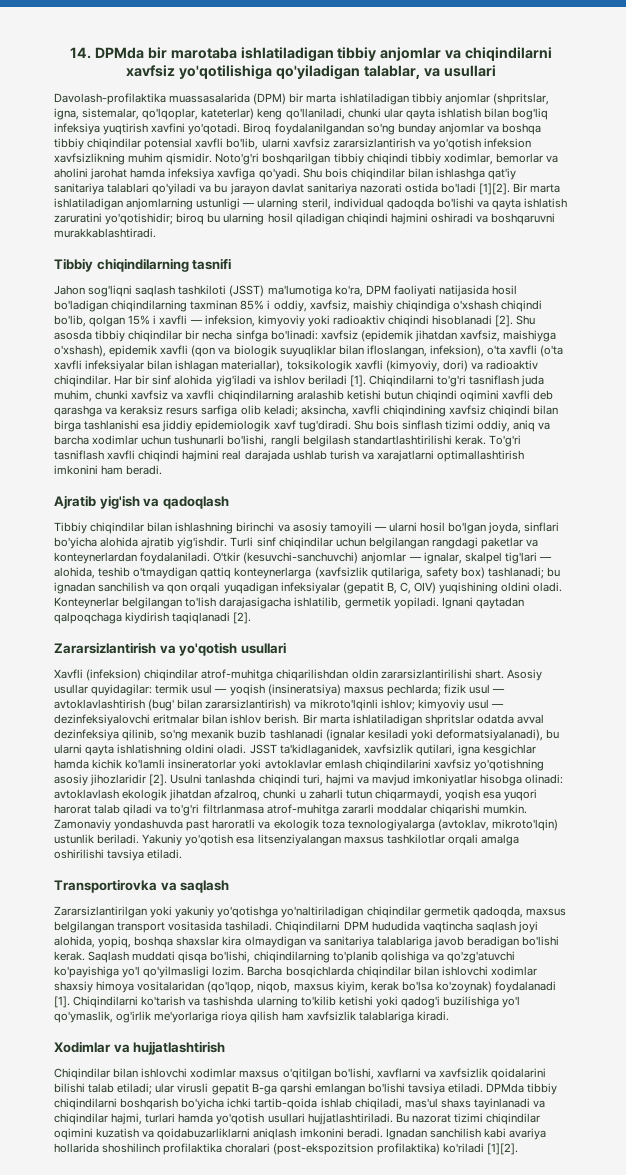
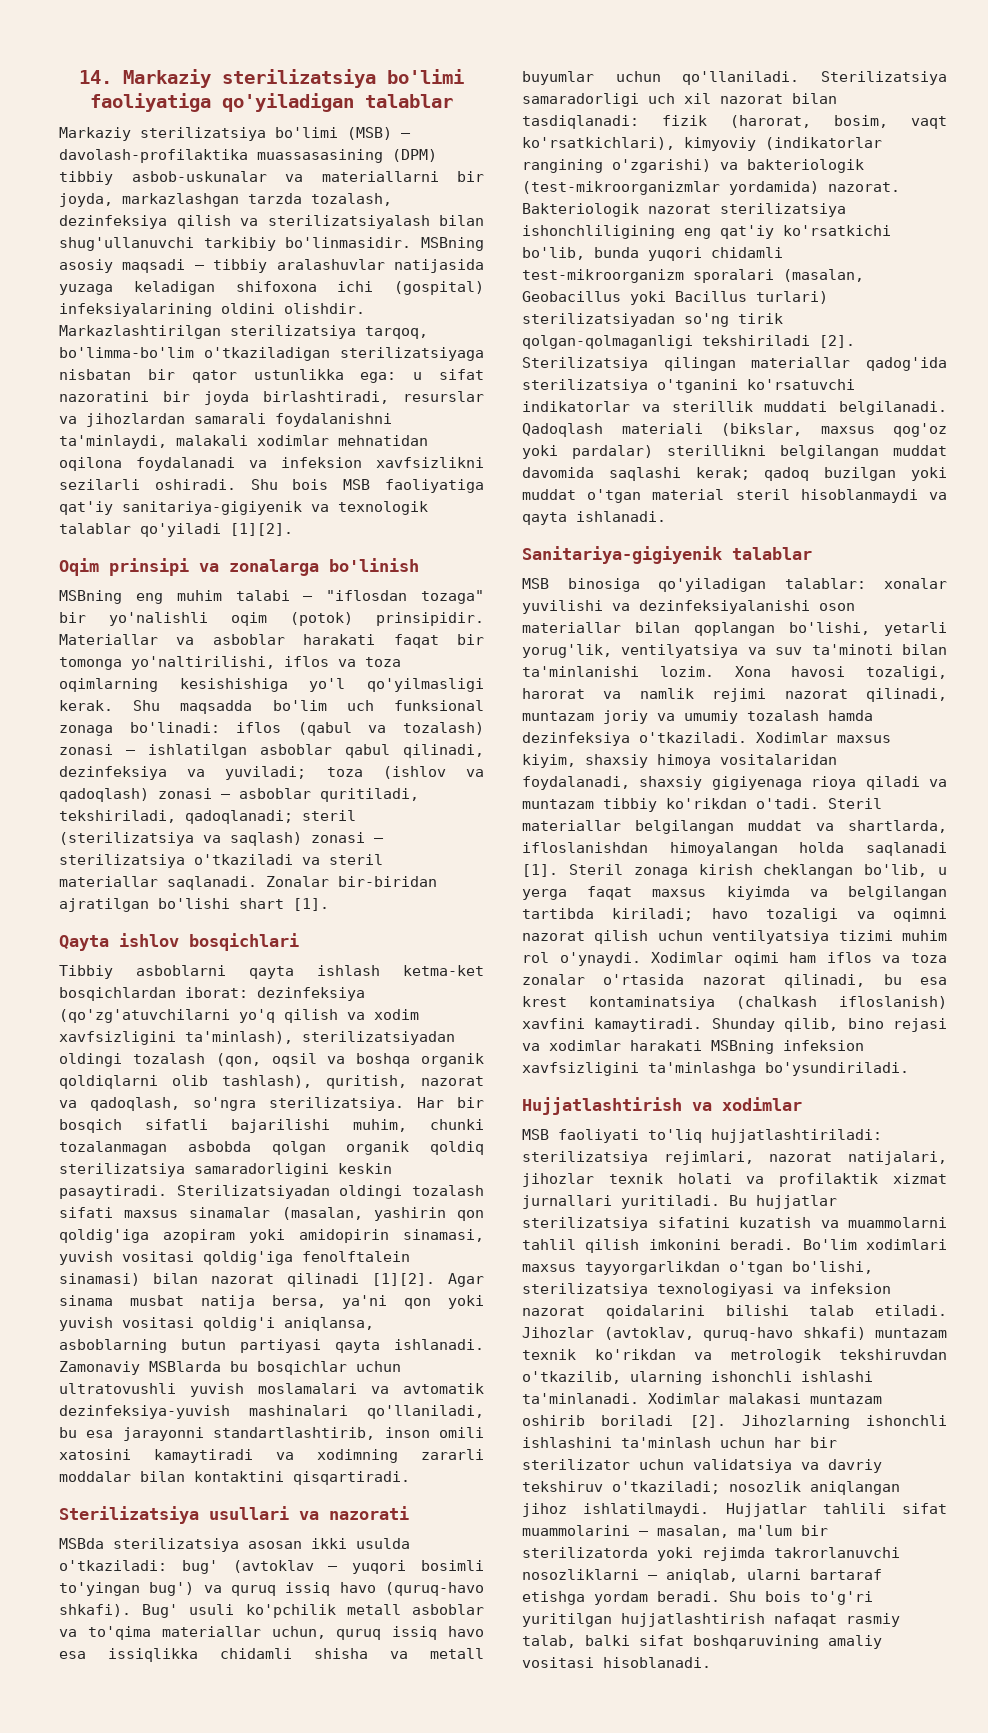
[94,47,553,62] [126,65,496,80] [54,93,549,105] [54,108,549,120] [54,123,542,135] [54,138,532,150] [54,153,559,165] [54,168,517,180] [54,183,561,195] [54,198,568,210] [54,213,556,225] [54,228,156,238] [54,258,232,272] [54,285,518,297] [54,300,543,312] [54,315,536,327] [54,330,557,342] [54,345,564,357] [54,360,539,372] [54,375,545,387] [54,390,554,402] [54,405,559,417] [54,420,551,432] [54,435,521,447] [54,450,525,462] [54,465,163,475] [54,495,229,509] [54,522,560,534] [54,537,539,549] [54,552,552,564] [54,567,561,579] [54,582,563,594] [54,597,524,609] [54,612,252,624] [54,642,286,656] [54,669,542,681] [54,684,506,696] [54,699,504,711] [54,714,545,726] [54,729,560,741] [54,744,537,756] [54,759,544,771] [54,774,564,786] [54,789,538,801] [54,804,528,816] [54,819,558,831] [54,834,519,846] [54,849,183,861] [54,879,230,893] [54,906,566,918] [54,921,538,933] [54,936,560,948] [54,951,515,963] [54,966,537,978] [54,981,557,993] [54,996,521,1008] [54,1011,449,1023] [54,1041,226,1055] [54,1068,547,1080] [54,1083,558,1095] [54,1098,546,1110] [54,1113,541,1125] [54,1128,547,1140] [54,1143,518,1155] DPMda bir marotaba ishlatiladigan tibbiy anjomlar va chiqindilarni xavfsiz yo'qotilishiga qo'yiladigan talablar, va usullari // Davolash-profilaktika muassasalarida (DPM) bir marta ishlatiladigan tibbiy anjomlar (shpritslar, igna, sistemalar, qo'lqoplar, kateterlar) keng qo'llaniladi, chunki ular qayta ishlatish bilan bog'liq infeksiya yuqtirish xavfini yo'qotadi. Biroq foydalanilgandan so'ng bunday anjomlar va boshqa tibbiy chiqindilar potensial xavfli bo'lib, ularni xavfsiz zararsizlantirish va yo'qotish infeksion xavfsizlikning muhim qismidir. Noto'g'ri boshqarilgan tibbiy chiqindi tibbiy xodimlar, bemorlar va aholini jarohat hamda infeksiya xavfiga qo'yadi. Shu bois chiqindilar bilan ishlashga qat'iy sanitariya talablari qo'yiladi va bu jarayon davlat sanitariya nazorati ostida bo'ladi [1][2]. Bir marta ishlatiladigan anjomlarning ustunligi — ularning steril, individual qadoqda bo'lishi va qayta ishlatish zaruratini yo'qotishidir; biroq bu ularning hosil qiladigan chiqindi hajmini oshiradi va boshqaruvni murakkablashtiradi. // Tibbiy chiqindilarning tasnifi // Jahon sog'liqni saqlash tashkiloti (JSST) ma'lumotiga ko'ra, DPM faoliyati natijasida hosil bo'ladigan chiqindilarning taxminan 85% i oddiy, xavfsiz, maishiy chiqindiga o'xshash chiqindi bo'lib, qolgan 15% i xavfli — infeksion, kimyoviy yoki radioaktiv chiqindi hisoblanadi [2]. Shu asosda tibbiy chiqindilar bir necha sinfga bo'linadi: xavfsiz (epidemik jihatdan xavfsiz, maishiyga o'xshash), epidemik xavfli (qon va biologik suyuqliklar bilan ifloslangan, infeksion), o'ta xavfli (o'ta xavfli infeksiyalar bilan ishlagan materiallar), toksikologik xavfli (kimyoviy, dori) va radioaktiv chiqindilar. Har bir sinf alohida yig'iladi va ishlov beriladi [1]. Chiqindilarni to'g'ri tasniflash juda muhim, chunki xavfsiz va xavfli chiqindilarning aralashib ketishi butun chiqindi oqimini xavfli deb qarashga va keraksiz resurs sarfiga olib keladi; aksincha, xavfli chiqindining xavfsiz chiqindi bilan birga tashlanishi esa jiddiy epidemiologik xavf tug'diradi. Shu bois sinflash tizimi oddiy, aniq va barcha xodimlar uchun tushunarli bo'lishi, rangli belgilash standartlashtirilishi kerak. To'g'ri tasniflash xavfli chiqindi hajmini real darajada ushlab turish va xarajatlarni optimallashtirish imkonini ham beradi. // Ajratib yig'ish va qadoqlash // Tibbiy chiqindilar bilan ishlashning birinchi va asosiy tamoyili — ularni hosil bo'lgan joyda, sinflari bo'yicha alohida ajratib yig'ishdir. Turli sinf chiqindilar uchun belgilangan rangdagi paketlar va konteynerlardan foydalaniladi. O'tkir (kesuvchi-sanchuvchi) anjomlar — ignalar, skalpel tig'lari — alohida, teshib o'tmaydigan qattiq konteynerlarga (xavfsizlik qutilariga, safety box) tashlanadi; bu ignadan sanchilish va qon orqali yuqadigan infeksiyalar (gepatit B, C, OIV) yuqishining oldini oladi. Konteynerlar belgilangan to'lish darajasigacha ishlatilib, germetik yopiladi. Ignani qaytadan qalpoqchaga kiydirish taqiqlanadi [2]. // Zararsizlantirish va yo'qotish usullari // Xavfli (infeksion) chiqindilar atrof-muhitga chiqarilishdan oldin zararsizlantirilishi shart. Asosiy usullar quyidagilar: termik usul — yoqish (insineratsiya) maxsus pechlarda; fizik usul — avtoklavlashtirish (bug' bilan zararsizlantirish) va mikroto'lqinli ishlov; kimyoviy usul — dezinfeksiyalovchi eritmalar bilan ishlov berish. Bir marta ishlatiladigan shpritslar odatda avval dezinfeksiya qilinib, so'ng mexanik buzib tashlanadi (ignalar kesiladi yoki deformatsiyalanadi), bu ularni qayta ishlatishning oldini oladi. JSST ta'kidlaganidek, xavfsizlik qutilari, igna kesgichlar hamda kichik ko'lamli insineratorlar yoki avtoklavlar emlash chiqindilarini xavfsiz yo'qotishning asosiy jihozlaridir [2]. Usulni tanlashda chiqindi turi, hajmi va mavjud imkoniyatlar hisobga olinadi: avtoklavlash ekologik jihatdan afzalroq, chunki u zaharli tutun chiqarmaydi, yoqish esa yuqori harorat talab qiladi va to'g'ri filtrlanmasa atrof-muhitga zararli moddalar chiqarishi mumkin. Zamonaviy yondashuvda past haroratli va ekologik toza texnologiyalarga (avtoklav, mikroto'lqin) ustunlik beriladi. Yakuniy yo'qotish esa litsenziyalangan maxsus tashkilotlar orqali amalga oshirilishi tavsiya etiladi. // Transportirovka va saqlash // Zararsizlantirilgan yoki yakuniy yo'qotishga yo'naltiriladigan chiqindilar germetik qadoqda, maxsus belgilangan transport vositasida tashiladi. Chiqindilarni DPM hududida vaqtincha saqlash joyi alohida, yopiq, boshqa shaxslar kira olmaydigan va sanitariya talablariga javob beradigan bo'lishi kerak. Saqlash muddati qisqa bo'lishi, chiqindilarning to'planib qolishiga va qo'zg'atuvchi ko'payishiga yo'l qo'yilmasligi lozim. Barcha bosqichlarda chiqindilar bilan ishlovchi xodimlar shaxsiy himoya vositalaridan (qo'lqop, niqob, maxsus kiyim, kerak bo'lsa ko'zoynak) foydalanadi [1]. Chiqindilarni ko'tarish va tashishda ularning to'kilib ketishi yoki qadog'i buzilishiga yo'l qo'ymaslik, og'irlik me'yorlariga rioya qilish ham xavfsizlik talablariga kiradi. // Xodimlar va hujjatlashtirish // Chiqindilar bilan ishlovchi xodimlar maxsus o'qitilgan bo'lishi, xavflarni va xavfsizlik qoidalarini bilishi talab etiladi; ular virusli gepatit B-ga qarshi emlangan bo'lishi tavsiya etiladi. DPMda tibbiy chiqindilarni boshqarish bo'yicha ichki tartib-qoida ishlab chiqiladi, mas'ul shaxs tayinlanadi va chiqindilar hajmi, turlari hamda yo'qotish usullari hujjatlashtiriladi. Bu nazorat tizimi chiqindilar oqimini kuzatish va qoidabuzarliklarni aniqlash imkonini beradi. Ignadan sanchilish kabi avariya hollarida shoshilinch profilaktika choralari (post-ekspozitsion profilaktika) ko'riladi [1][2]. -> [123,69,464,88] [90,93,453,112] [59,127,411,141] [59,149,437,163] [59,171,484,185] [59,193,392,207] [59,215,484,229] [59,237,484,251] [59,259,484,273] [59,281,484,295] [59,303,365,317] [59,325,428,339] [59,347,484,361] [59,369,484,383] [59,391,484,405] [59,413,392,427] [59,435,428,449] [59,457,484,471] [59,479,485,493] [59,501,428,515] [59,523,293,537] [59,558,419,576] [59,590,484,604] [59,612,484,626] [59,634,484,648] [59,656,401,670] [59,678,484,692] [59,700,484,714] [59,722,484,736] [59,744,484,758] [59,766,484,780] [59,788,419,802] [59,810,356,824] [59,832,384,846] [59,854,383,868] [59,876,437,890] [59,898,329,912] [59,933,299,951] [59,965,484,979] [59,987,365,1001] [59,1009,419,1023] [59,1031,455,1045] [59,1053,484,1067] [59,1075,484,1089] [59,1097,484,1111] [59,1119,484,1133] [59,1141,484,1155] [59,1163,392,1177] [59,1185,485,1199] [59,1207,484,1221] [59,1229,484,1243] [59,1251,410,1265] [59,1273,484,1287] [59,1295,484,1309] [59,1317,374,1331] [59,1339,484,1353] [59,1361,401,1375] [59,1383,484,1397] [59,1405,484,1419] [59,1427,484,1441] [59,1449,484,1463] [59,1471,410,1485] [59,1506,409,1524] [59,1538,410,1552] [59,1560,485,1574] [59,1582,484,1596] [59,1604,484,1618] [59,1626,484,1640] [59,1648,484,1662] [522,71,947,85] [522,93,837,107] [522,115,947,129] [522,137,882,151] [522,159,864,173] [522,181,900,195] [522,203,846,217] [522,225,891,239] [522,247,783,261] [522,269,864,283] [522,291,828,305] [522,313,783,327] [522,335,855,349] [522,357,947,371] [522,379,855,393] [522,401,947,415] [522,423,947,437] [522,445,947,459] [522,467,947,481] [522,489,947,503] [522,511,666,525] [522,546,812,564] [522,578,947,592] [522,600,855,614] [522,622,947,636] [522,644,947,658] [522,666,947,680] [522,688,947,702] [522,710,873,724] [522,732,891,746] [522,754,837,768] [522,776,947,790] [522,798,882,812] [522,820,947,834] [522,842,947,856] [522,864,947,878] [522,886,947,900] [522,908,947,922] [522,930,947,944] [522,952,947,966] [522,974,947,988] [522,996,947,1010] [522,1018,947,1032] [522,1040,864,1054] [522,1062,909,1076] [522,1097,802,1115] [522,1129,882,1143] [522,1151,947,1165] [522,1173,947,1187] [522,1195,837,1209] [522,1217,947,1231] [522,1239,947,1253] [522,1261,873,1275] [522,1283,891,1297] [522,1305,947,1319] [522,1327,947,1341] [522,1349,947,1363] [522,1371,873,1385] [522,1393,882,1404] [522,1415,947,1429] [522,1437,837,1448] [522,1459,882,1473] [522,1481,900,1495] [522,1503,947,1517] [522,1525,828,1538] [522,1547,900,1561] [522,1569,882,1583] [522,1591,873,1605] [522,1613,900,1627] [522,1635,882,1649] [522,1657,711,1668] Markaziy sterilizatsiya bo'limi faoliyatiga qo'yiladigan talablar // Markaziy sterilizatsiya bo'limi (MSB) — davolash-profilaktika muassasasining (DPM) tibbiy asbob-uskunalar va materiallarni bir joyda, markazlashgan tarzda tozalash, dezinfeksiya qilish va sterilizatsiyalash bilan shug'ullanuvchi tarkibiy bo'linmasidir. MSBning asosiy maqsadi — tibbiy aralashuvlar natijasida yuzaga keladigan shifoxona ichi (gospital) infeksiyalarining oldini olishdir. Markazlashtirilgan sterilizatsiya tarqoq, bo'limma-bo'lim o'tkaziladigan sterilizatsiyaga nisbatan bir qator ustunlikka ega: u sifat nazoratini bir joyda birlashtiradi, resurslar va jihozlardan samarali foydalanishni ta'minlaydi, malakali xodimlar mehnatidan oqilona foydalanadi va infeksion xavfsizlikni sezilarli oshiradi. Shu bois MSB faoliyatiga qat'iy sanitariya-gigiyenik va texnologik talablar qo'yiladi [1][2]. // Oqim prinsipi va zonalarga bo'linish // MSBning eng muhim talabi — "iflosdan tozaga" bir yo'nalishli oqim (potok) prinsipidir. Materiallar va asboblar harakati faqat bir tomonga yo'naltirilishi, iflos va toza oqimlarning kesishishiga yo'l qo'yilmasligi kerak. Shu maqsadda bo'lim uch funksional zonaga bo'linadi: iflos (qabul va tozalash) zonasi — ishlatilgan asboblar qabul qilinadi, dezinfeksiya va yuviladi; toza (ishlov va qadoqlash) zonasi — asboblar quritiladi, tekshiriladi, qadoqlanadi; steril (sterilizatsiya va saqlash) zonasi — sterilizatsiya o'tkaziladi va steril materiallar saqlanadi. Zonalar bir-biridan ajratilgan bo'lishi shart [1]. // Qayta ishlov bosqichlari // Tibbiy asboblarni qayta ishlash ketma-ket bosqichlardan iborat: dezinfeksiya (qo'zg'atuvchilarni yo'q qilish va xodim xavfsizligini ta'minlash), sterilizatsiyadan oldingi tozalash (qon, oqsil va boshqa organik qoldiqlarni olib tashlash), quritish, nazorat va qadoqlash, so'ngra sterilizatsiya. Har bir bosqich sifatli bajarilishi muhim, chunki tozalanmagan asbobda qolgan organik qoldiq sterilizatsiya samaradorligini keskin pasaytiradi. Sterilizatsiyadan oldingi tozalash sifati maxsus sinamalar (masalan, yashirin qon qoldig'iga azopiram yoki amidopirin sinamasi, yuvish vositasi qoldig'iga fenolftalein sinamasi) bilan nazorat qilinadi [1][2]. Agar sinama musbat natija bersa, ya'ni qon yoki yuvish vositasi qoldig'i aniqlansa, asboblarning butun partiyasi qayta ishlanadi. Zamonaviy MSBlarda bu bosqichlar uchun ultratovushli yuvish moslamalari va avtomatik dezinfeksiya-yuvish mashinalari qo'llaniladi, bu esa jarayonni standartlashtirib, inson omili xatosini kamaytiradi va xodimning zararli moddalar bilan kontaktini qisqartiradi. // Sterilizatsiya usullari va nazorati // MSBda sterilizatsiya asosan ikki usulda o'tkaziladi: bug' (avtoklav — yuqori bosimli to'yingan bug') va quruq issiq havo (quruq-havo shkafi). Bug' usuli ko'pchilik metall asboblar va to'qima materiallar uchun, quruq issiq havo esa issiqlikka chidamli shisha va metall buyumlar uchun qo'llaniladi. Sterilizatsiya samaradorligi uch xil nazorat bilan tasdiqlanadi: fizik (harorat, bosim, vaqt ko'rsatkichlari), kimyoviy (indikatorlar rangining o'zgarishi) va bakteriologik (test-mikroorganizmlar yordamida) nazorat. Bakteriologik nazorat sterilizatsiya ishonchliligining eng qat'iy ko'rsatkichi bo'lib, bunda yuqori chidamli test-mikroorganizm sporalari (masalan, Geobacillus yoki Bacillus turlari) sterilizatsiyadan so'ng tirik qolgan-qolmaganligi tekshiriladi [2]. Sterilizatsiya qilingan materiallar qadog'ida sterilizatsiya o'tganini ko'rsatuvchi indikatorlar va sterillik muddati belgilanadi. Qadoqlash materiali (bikslar, maxsus qog'oz yoki pardalar) sterillikni belgilangan muddat davomida saqlashi kerak; qadoq buzilgan yoki muddat o'tgan material steril hisoblanmaydi va qayta ishlanadi. // Sanitariya-gigiyenik talablar // MSB binosiga qo'yiladigan talablar: xonalar yuvilishi va dezinfeksiyalanishi oson materiallar bilan qoplangan bo'lishi, yetarli yorug'lik, ventilyatsiya va suv ta'minoti bilan ta'minlanishi lozim. Xona havosi tozaligi, harorat va namlik rejimi nazorat qilinadi, muntazam joriy va umumiy tozalash hamda dezinfeksiya o'tkaziladi. Xodimlar maxsus kiyim, shaxsiy himoya vositalaridan foydalanadi, shaxsiy gigiyenaga rioya qiladi va muntazam tibbiy ko'rikdan o'tadi. Steril materiallar belgilangan muddat va shartlarda, ifloslanishdan himoyalangan holda saqlanadi [1]. Steril zonaga kirish cheklangan bo'lib, u yerga faqat maxsus kiyimda va belgilangan tartibda kiriladi; havo tozaligi va oqimni nazorat qilish uchun ventilyatsiya tizimi muhim rol o'ynaydi. Xodimlar oqimi ham iflos va toza zonalar o'rtasida nazorat qilinadi, bu esa krest kontaminatsiya (chalkash ifloslanish) xavfini kamaytiradi. Shunday qilib, bino rejasi va xodimlar harakati MSBning infeksion xavfsizligini ta'minlashga bo'ysundiriladi. // Hujjatlashtirish va xodimlar // MSB faoliyati to'liq hujjatlashtiriladi: sterilizatsiya rejimlari, nazorat natijalari, jihozlar texnik holati va profilaktik xizmat jurnallari yuritiladi. Bu hujjatlar sterilizatsiya sifatini kuzatish va muammolarni tahlil qilish imkonini beradi. Bo'lim xodimlari maxsus tayyorgarlikdan o'tgan bo'lishi, sterilizatsiya texnologiyasi va infeksion nazorat qoidalarini bilishi talab etiladi. Jihozlar (avtoklav, quruq-havo shkafi) muntazam texnik ko'rikdan va metrologik tekshiruvdan o'tkazilib, ularning ishonchli ishlashi ta'minlanadi. Xodimlar malakasi muntazam oshirib boriladi [2]. Jihozlarning ishonchli ishlashini ta'minlash uchun har bir sterilizator uchun validatsiya va davriy tekshiruv o'tkaziladi; nosozlik aniqlangan jihoz ishlatilmaydi. Hujjatlar tahlili sifat muammolarini — masalan, ma'lum bir sterilizatorda yoki rejimda takrorlanuvchi nosozliklarni — aniqlab, ularni bartaraf etishga yordam beradi. Shu bois to'g'ri yuritilgan hujjatlashtirish nafaqat rasmiy talab, balki sifat boshqaruvining amaliy vositasi hisoblanadi.

